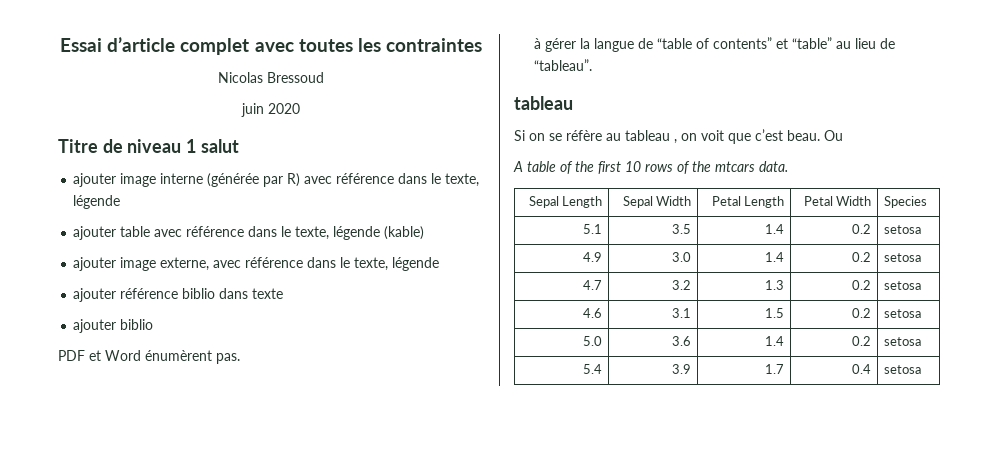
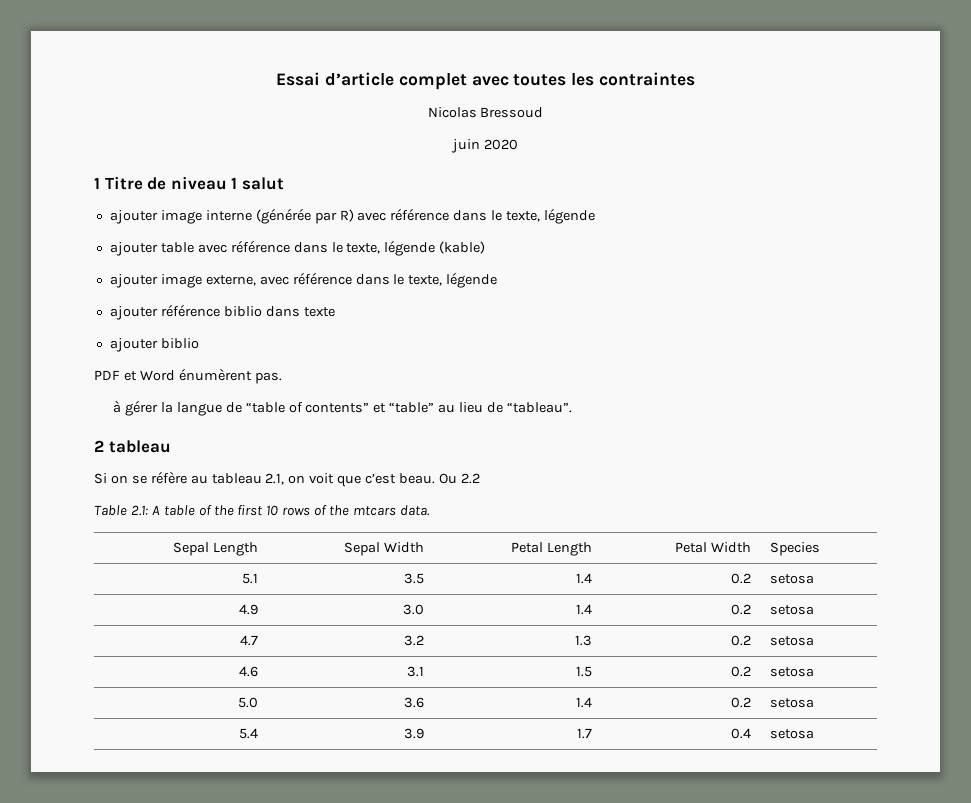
(300, 108) none -> [94,177,100,189] 1
(593, 65) none -> [94,440,104,452] 2
[674,139,677,144] , -> [265,473,285,485] 2.1,
(843, 135) // -> [460,473,480,484] [94,505,148,516] 2.2 // Table 2.1:

